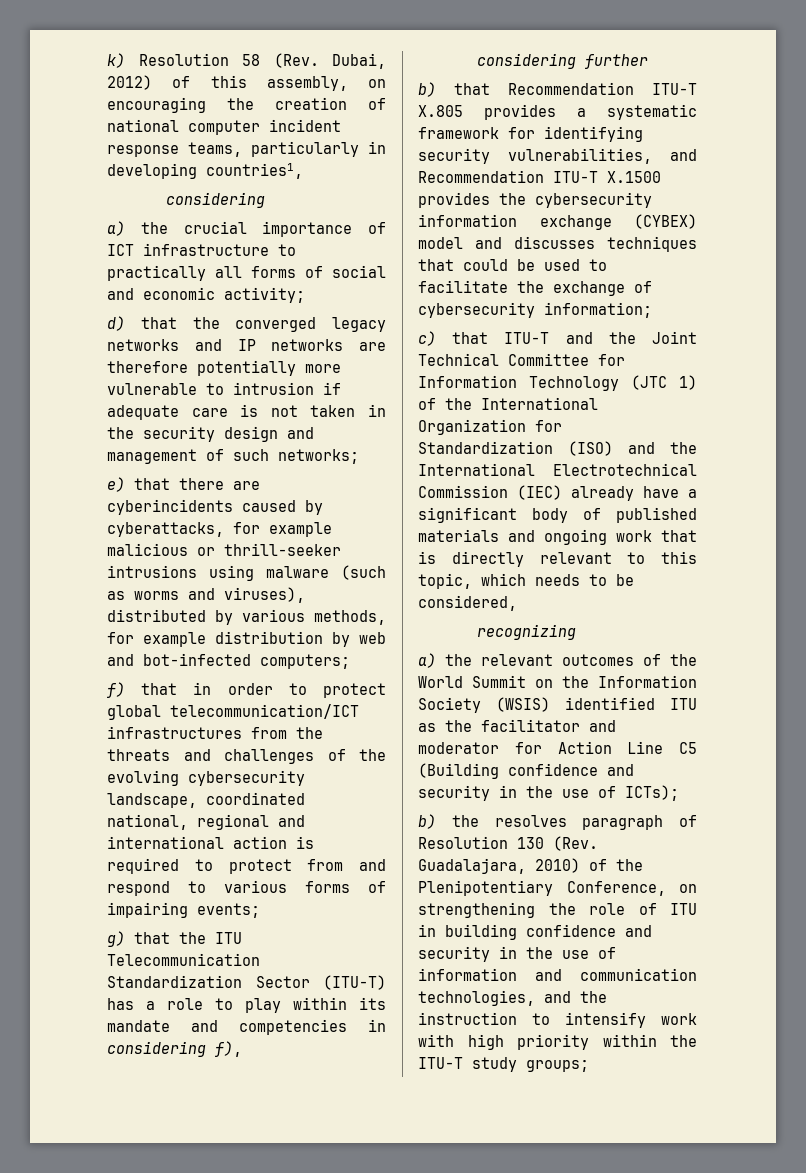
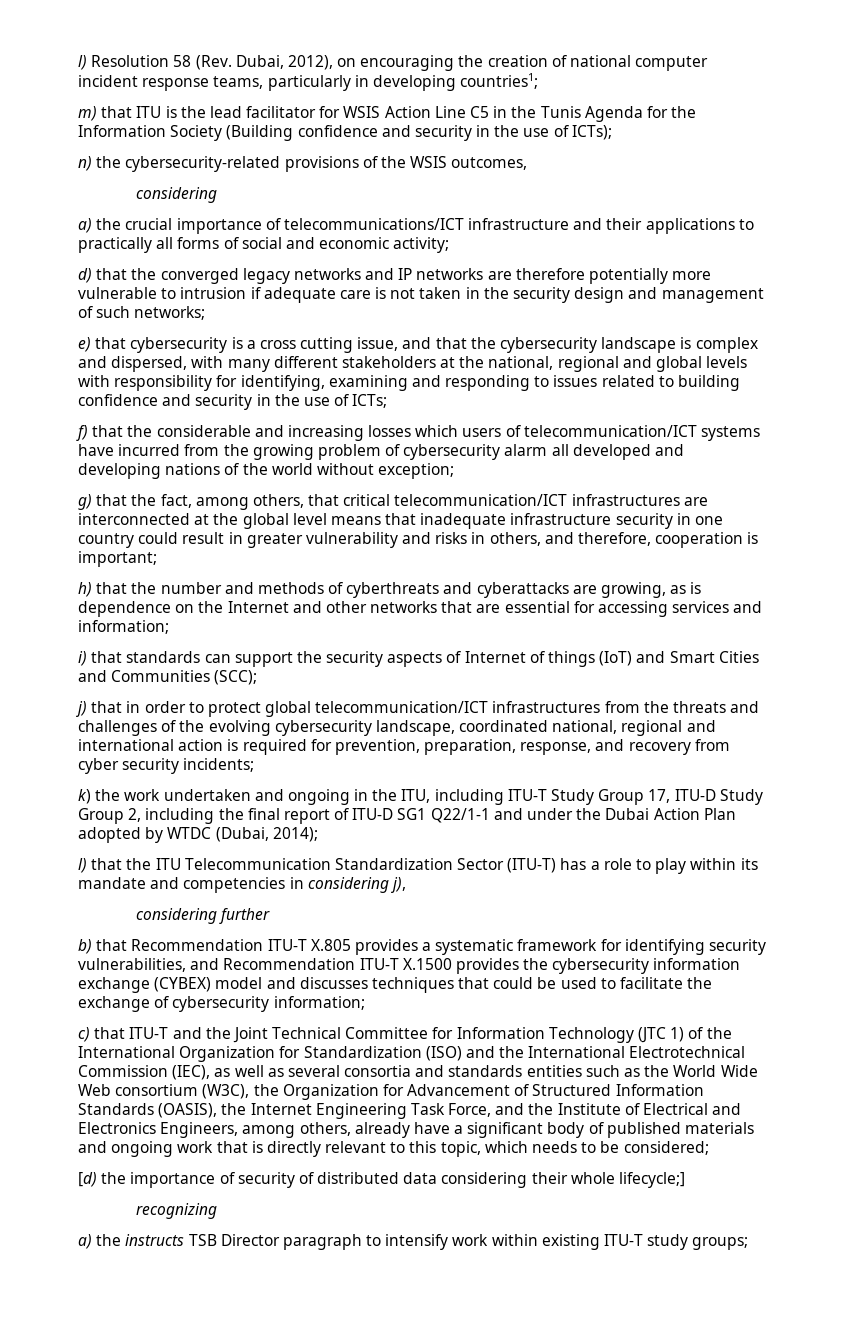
[107,53,125,68] k) -> [78,55,87,70] l)
[107,75,348,91] 2012) of this assembly, -> [287,55,333,70] 2012),
[206,163,303,179] countries1, -> [460,73,539,89] [78,106,697,122] [78,125,612,141] [78,156,528,172] countries1; // m) that ITU is the lead facilitator for WSIS Action Line C5 in the Tunis Agenda for the Information Society (Building confidence and security in the use of ICTs); // n) the cybersecurity-related provisions of the WSIS outcomes,
[107,243,269,256] ICT infrastructure -> [283,218,735,234] telecommunications/ICT infrastructure and their applications
[179,478,260,490] [107,499,323,515] [107,522,332,537] [107,543,341,556] [107,565,386,581] [107,587,305,603] [107,609,386,625] [107,631,386,647] [107,653,350,669] [107,682,125,698] there are cyberincidents caused by cyberattacks, for example malicious or thrill-seeker intrusions using malware (such as worms and viruses), distributed by various methods, for example distribution by web and bot-infected computers; // f) -> [130,337,758,353] [78,356,748,372] [78,375,741,391] [78,394,388,410] [76,425,761,441] [78,444,685,460] [78,463,455,479] [78,494,708,510] [78,513,724,529] [78,532,759,548] [78,551,157,567] [78,582,702,598] [78,601,763,617] [78,620,169,634] [78,651,759,667] [78,670,258,685] [76,701,87,717] cybersecurity is a cross cutting issue, and that the cybersecurity landscape is complex and dispersed, with many different stakeholders at the national, regional and global levels with responsibility for identifying, examining and responding to issues related to building confidence and security in the use of ICTs; // f) that the considerable and increasing losses which users of telecommunication/ICT systems have incurred from the growing problem of cybersecurity alarm all developed and developing nations of the world without exception; // g) that the fact, among others, that critical telecommunication/ICT infrastructures are interconnected at the global level means that inadequate infrastructure security in one country could result in greater vulnerability and risks in others, and therefore, cooperation is important; // h) that the number and methods of cyberthreats and cyberattacks are growing, as is dependence on the Internet and other networks that are essential for accessing services and information; // i) that standards can support the security aspects of Internet of things (IoT) and Smart Cities and Communities (SCC); // j)
[194,859,386,874] [107,880,386,896] [107,902,260,918] [107,931,125,947] to protect from and respond to various forms of impairing events; // g) -> [310,739,730,755] [78,758,255,774] [78,789,763,805] [78,808,736,824] [78,827,318,843] [78,858,87,873] for prevention, preparation, response, and recovery from cyber security incidents; // k) the work undertaken and ongoing in the ITU, including ITU-T Study Group 17, ITU-D Study Group 2, including the final report of ITU-D SG1 Q22/1-1 and under the Dubai Action Plan adopted by WTDC (Dubai, 2014); // l)
[215,1041,242,1057] f), -> [390,877,406,893] j),
[517,485,562,500] (IEC) -> [172,1065,758,1080] [78,1084,704,1100] [78,1103,742,1119] [78,1122,351,1138] (IEC), as well as several consortia and standards entities such as the World Wide Web consortium (W3C), the Organization for Advancement of Structured Information Standards (OASIS), the Internet Engineering Task Force, and the Institute of Electrical and Electronics Engineers, among others,
[418,595,517,611] [476,624,576,640] [418,653,697,668] [418,675,697,688] [418,697,697,713] [418,719,616,732] [418,741,697,754] [418,763,634,779] [418,785,679,801] [418,814,697,830] [418,836,598,851] [418,858,643,874] [418,880,697,896] [418,902,697,918] [418,924,652,940] [418,946,616,962] [418,968,697,981] [418,990,607,1006] [418,1012,697,1028] [418,1034,697,1050] considered, // recognizing // a) the relevant outcomes of the World Summit on the Information Society (WSIS) identified ITU as the facilitator and moderator for Action Line C5 (Building confidence and security in the use of ICTs); // b) the resolves paragraph of Resolution 130 (Rev. Guadalajara, 2010) of the Plenipotentiary Conference, on strengthening the role of ITU in building confidence and security in the use of information and communication technologies, and the instruction to intensify work with high priority within the -> [623,1141,709,1155] [78,1172,686,1188] [135,1203,217,1219] [78,1234,600,1250] considered; // [d) the importance of security of distributed data considering their whole lifecycle;] // recognizing // a) the instructs TSB Director paragraph to intensify work within existing

